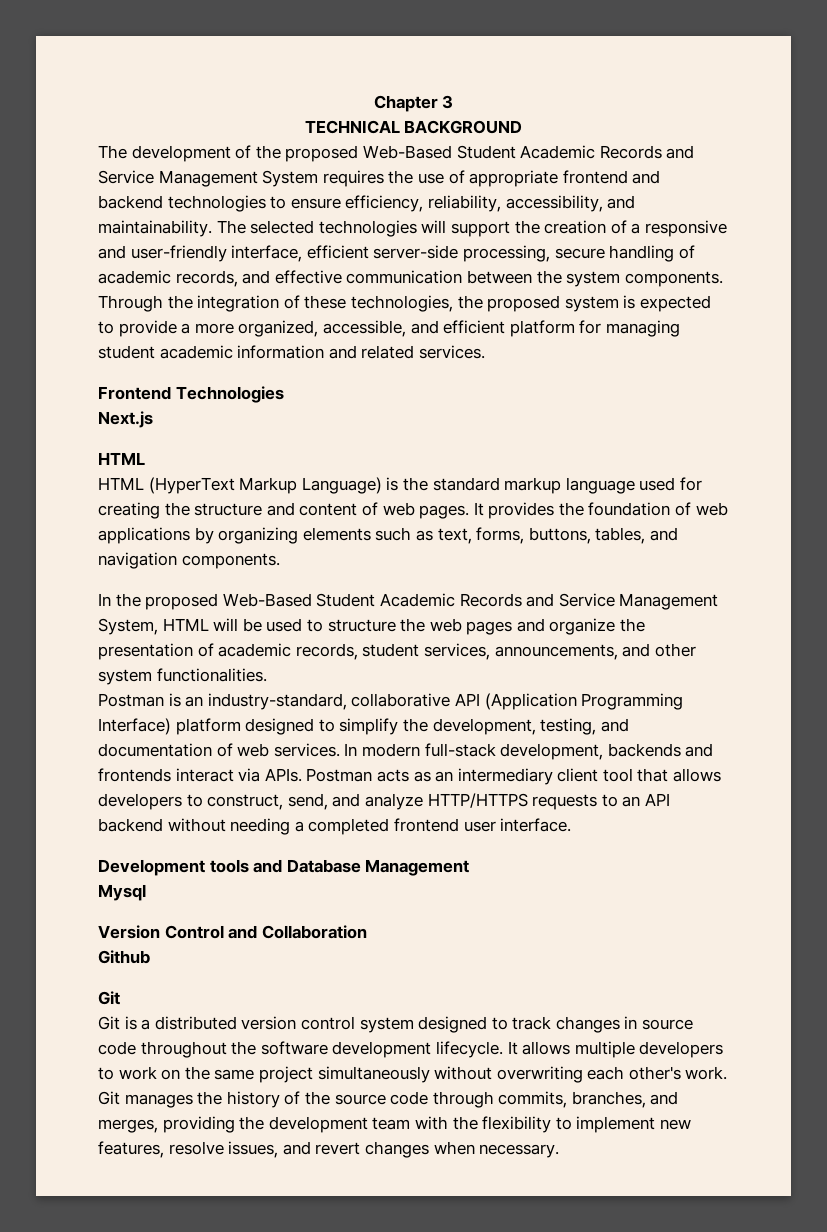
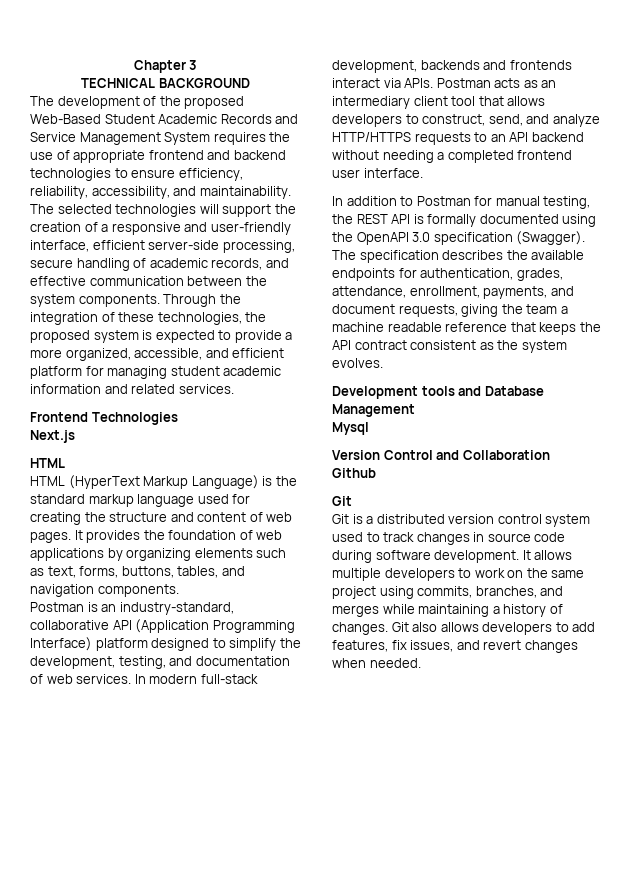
[98,593,719,610] [98,618,646,635] [98,643,696,660] [98,668,267,685] // In the proposed Web-Based Student Academic Records and Service Management System, HTML will be used to structure the web pages and organize the presentation of academic records, student services, announcements, and other system functionalities. -> (179, 590) none
(572, 825) none -> [332,196,591,209] [332,214,597,227] [332,231,586,245] [332,250,585,263] [332,268,563,281] [332,286,574,299] [332,304,568,317] [332,322,601,335] [332,340,567,353] [332,358,383,368] // In addition to Postman for manual testing, the REST API is formally documented using the OpenAPI 3.0 specification (Swagger). The specification describes the available endpoints for authentication, grades, attendance, enrollment, payments, and document requests, giving the team a machine readable reference that keeps the API contract consistent as the system evolves.
[418,1016,488,1033] designed -> [332,532,363,542] used
[140,1041,503,1058] throughout the software development lifecycle. -> [332,550,520,563] during software development.
[317,1066,728,1083] [98,1091,679,1108] [98,1116,691,1133] [98,1141,224,1158] simultaneously without overwriting each other's work. Git manages the history of the source code through commits, branches, and merges, providing the development team with the flexibility to implement new features, resolve -> [379,586,564,599] [332,604,563,617] [332,622,596,635] [332,640,407,652] using commits, branches, and merges while maintaining a history of changes. Git also allows developers to add features, fix
[479,1144,560,1158] necessary. -> [369,658,421,668] needed.

